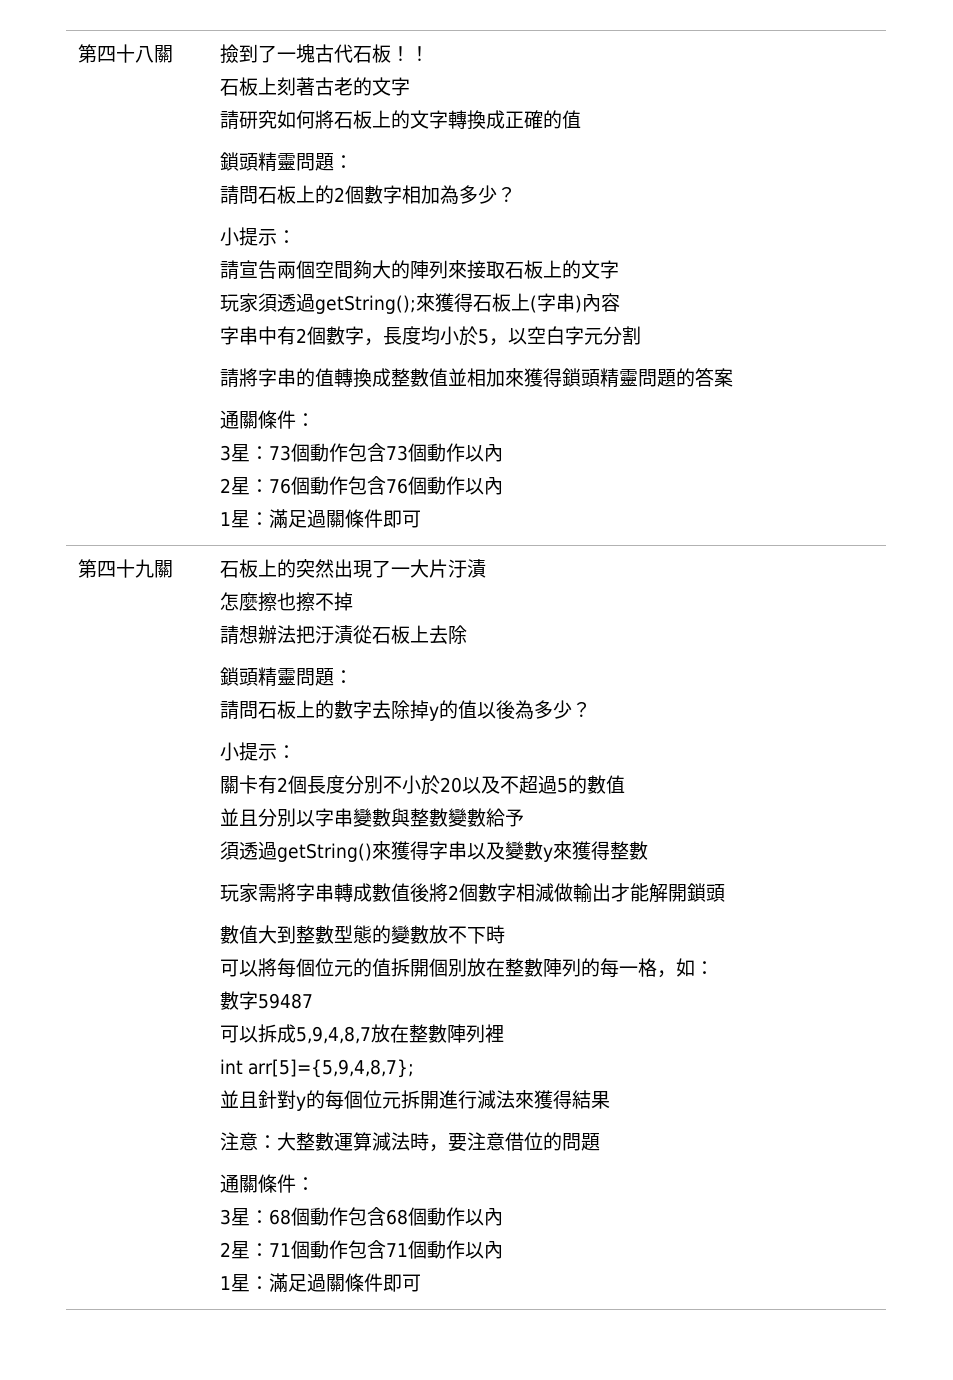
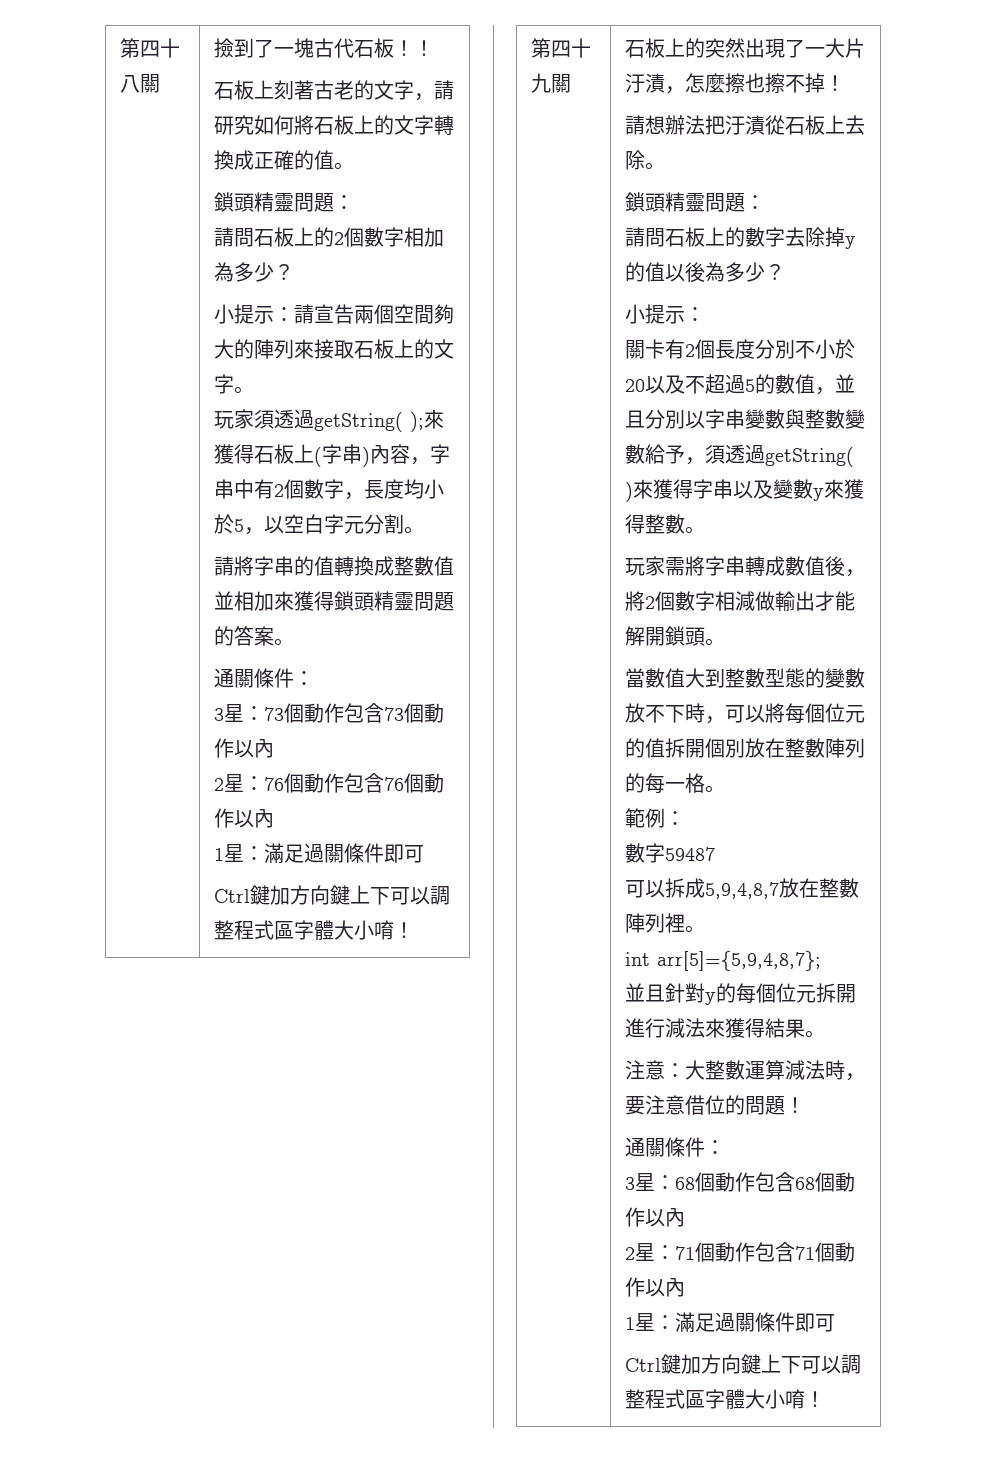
(411, 86) // -> [414,93,435,101] ，
(582, 119) none -> [334,162,355,170] 。
(297, 237) // -> (295, 314) none
(620, 269) none -> [234,386,255,394] 。
[315,295,417,314] getString(); -> [314,412,425,432] getString( );
(621, 302) // -> [410,457,431,465] ，
(642, 335) none -> [404,526,425,534] 。
(734, 377) none -> [274,638,295,646] 。
(422, 519) none -> [214,885,451,905] [214,920,415,940] // Ctrl鍵加方向鍵上下可以調整程式區字體大小唷！
(487, 568) // -> [665,86,686,94] ，
(354, 601) none -> [825,75,846,91] ！
(468, 634) none -> [645,162,666,170] 。
(626, 784) // -> [815,387,836,395] ，
[220,841,373,862] // 須透過getString() -> [685,444,855,467] [625,482,634,502] ，須透過getString( )
(649, 850) none -> [685,526,706,534] 。
(430, 892) none -> [845,569,866,577] ，
(726, 893) // -> [705,638,726,646] [625,668,646,688] 。 // 當
(506, 934) // -> [705,716,726,724] ，
[657,958,696,978] ，如 -> [705,785,726,793] [625,808,666,828] 。 // 範例
(505, 1033) none -> [685,925,706,933] 。
(611, 1100) none -> [805,1030,826,1038] 。
(601, 1142) none -> [785,1097,806,1113] ！
(422, 1283) none -> [625,1354,862,1374] [625,1389,826,1409] // Ctrl鍵加方向鍵上下可以調整程式區字體大小唷！

